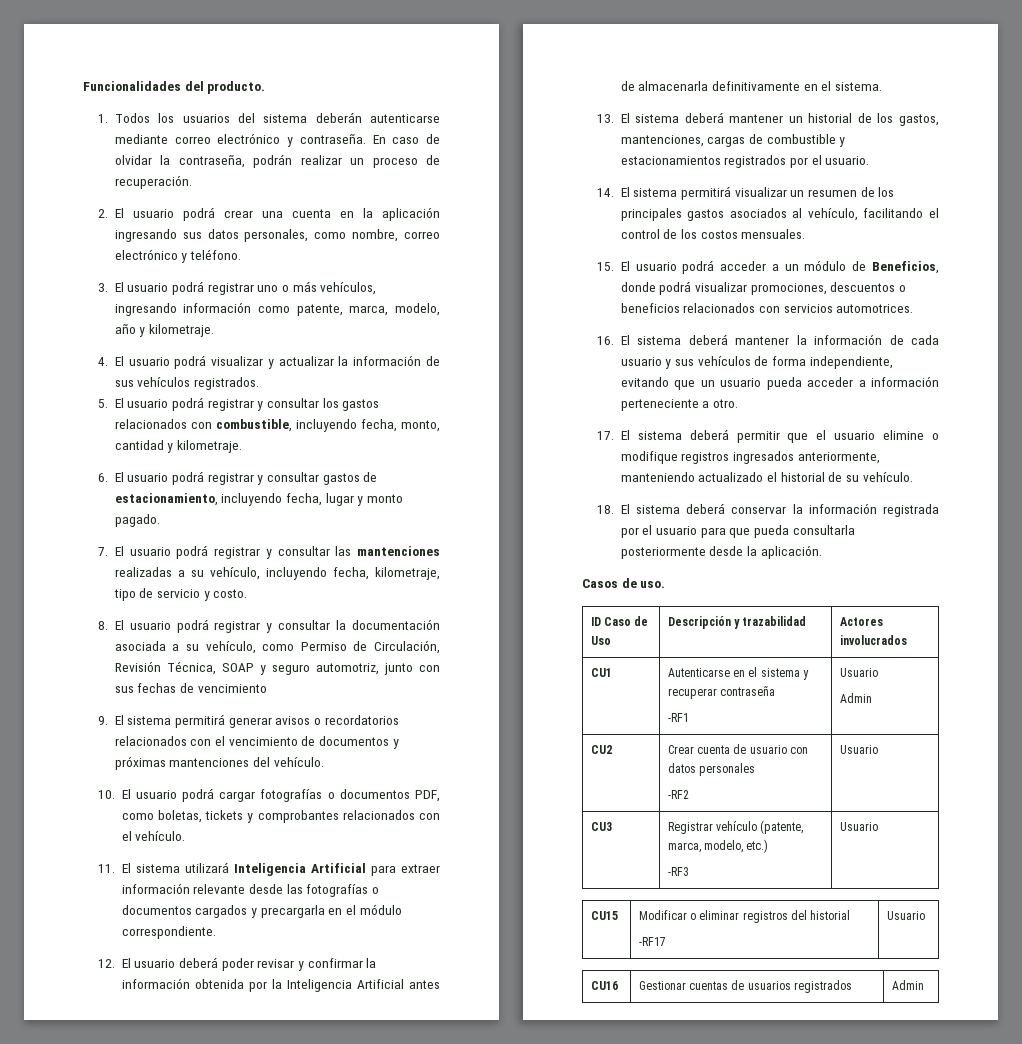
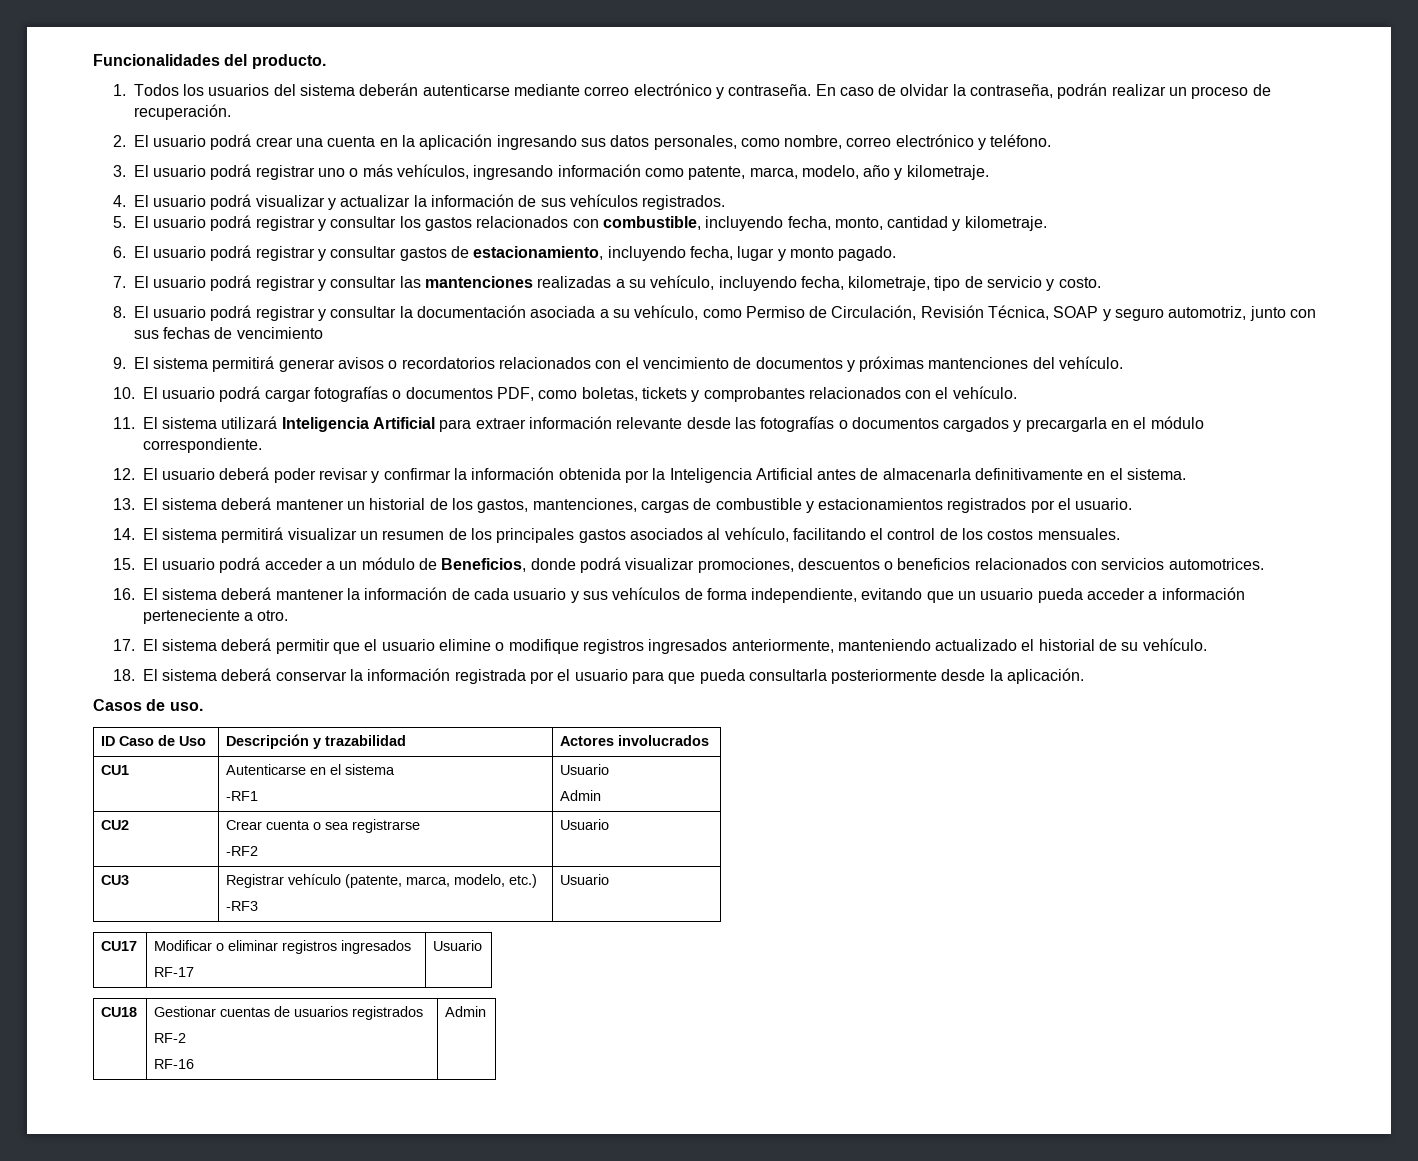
[802,670,809,680] [667,686,776,699] y recuperar contraseña -> (396, 769) none
[733,744,808,754] [667,763,756,776] de usuario con datos personales -> [313,819,421,833] o sea registrarse
[590,911,618,920] CU15 -> [101,941,138,951] CU17
[790,910,851,920] [638,937,666,946] [886,911,925,920] [590,981,618,990] del historial // -RF17 | Usuario // CU16 -> [341,940,412,954] [154,967,195,977] [433,940,483,951] [101,1007,138,1017] ingresados // RF-17 | Usuario // CU18
(852, 986) none -> [154,1033,187,1043] [154,1059,195,1069] // RF-2 // RF-16

